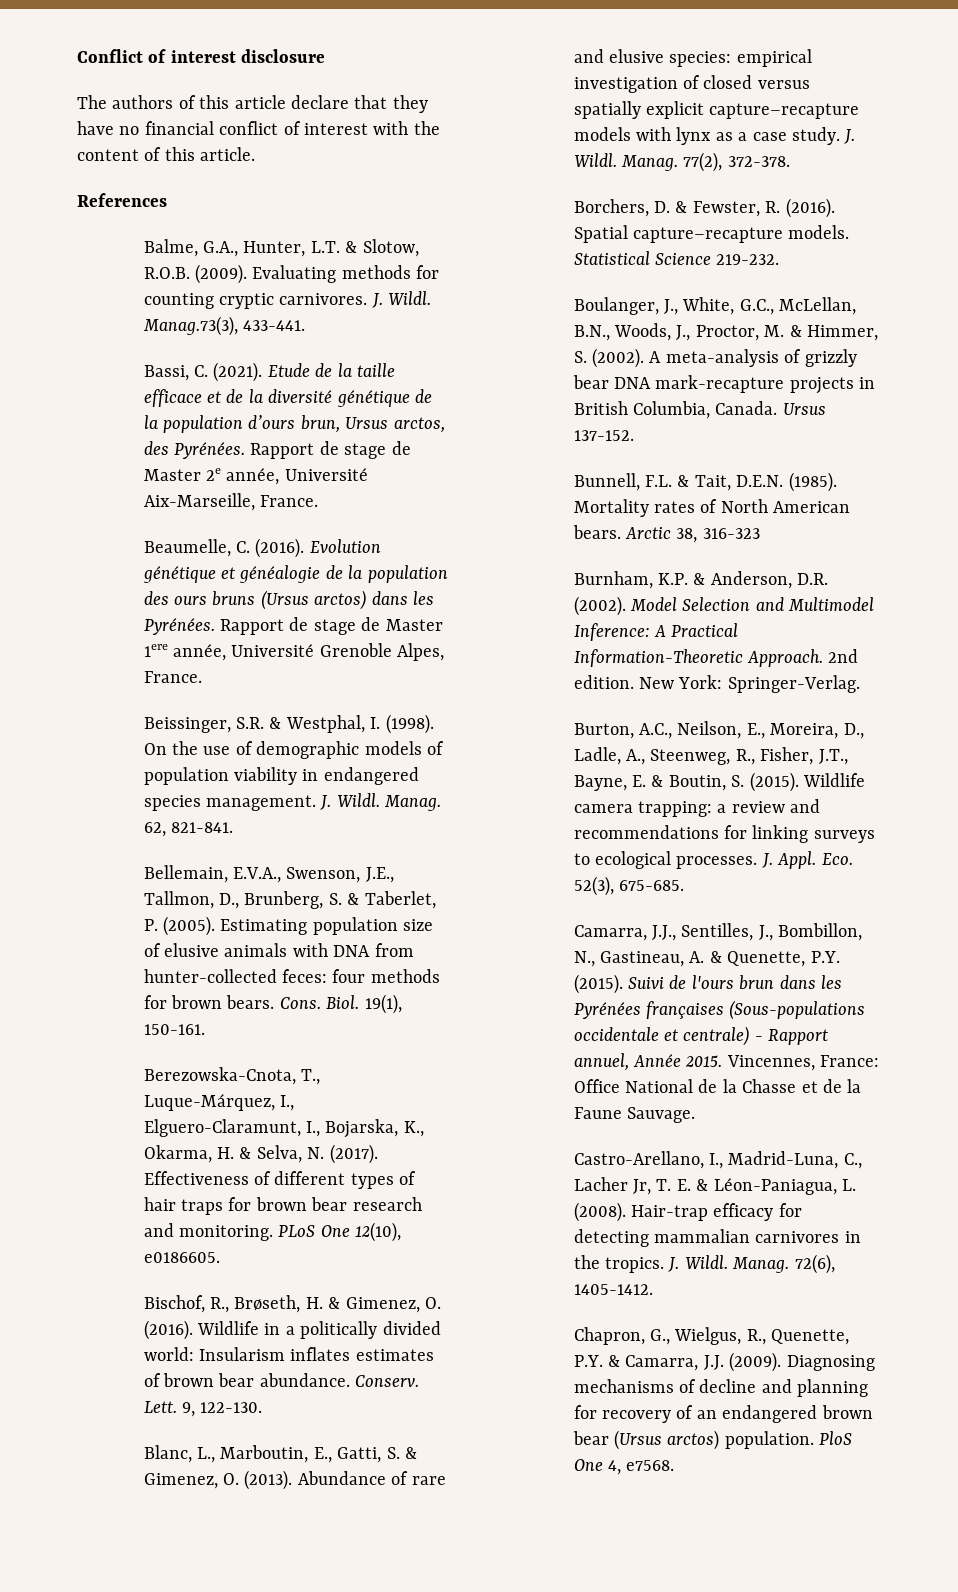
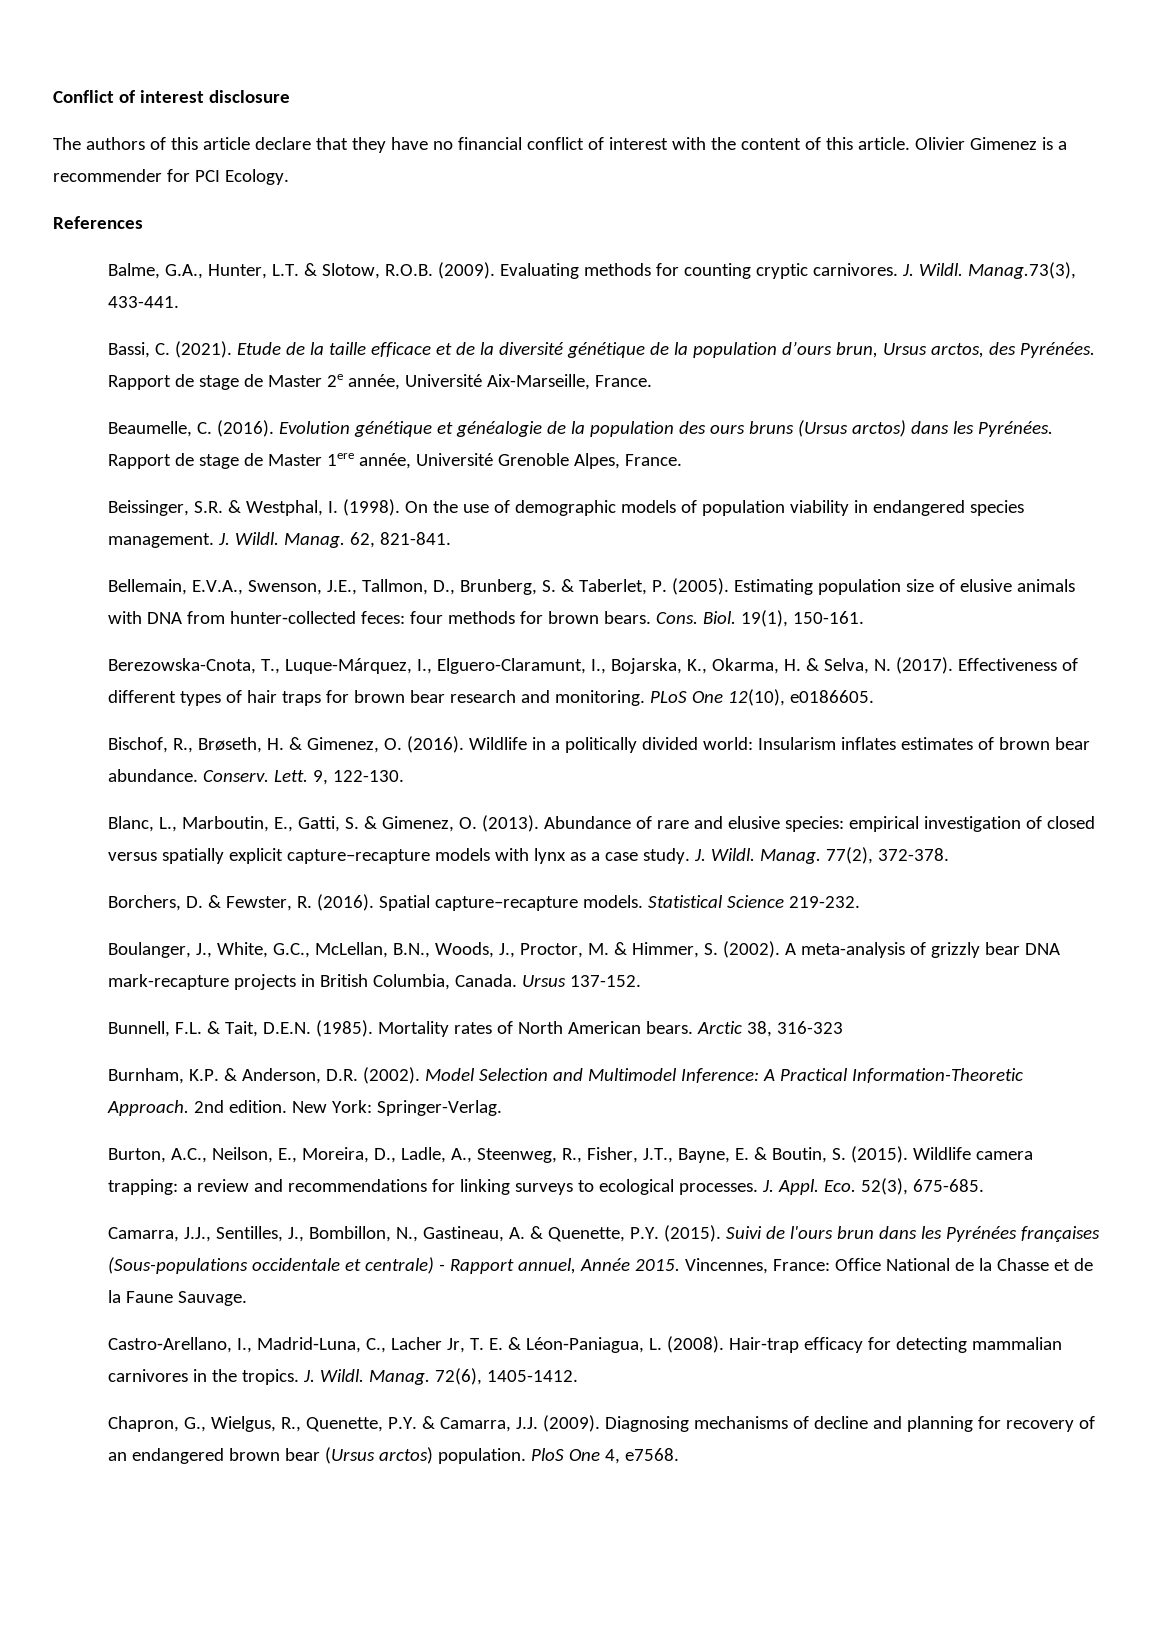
(256, 154) none -> [914,137,1067,150] [53,169,289,185] Olivier Gimenez is a recommender for PCI Ecology.

